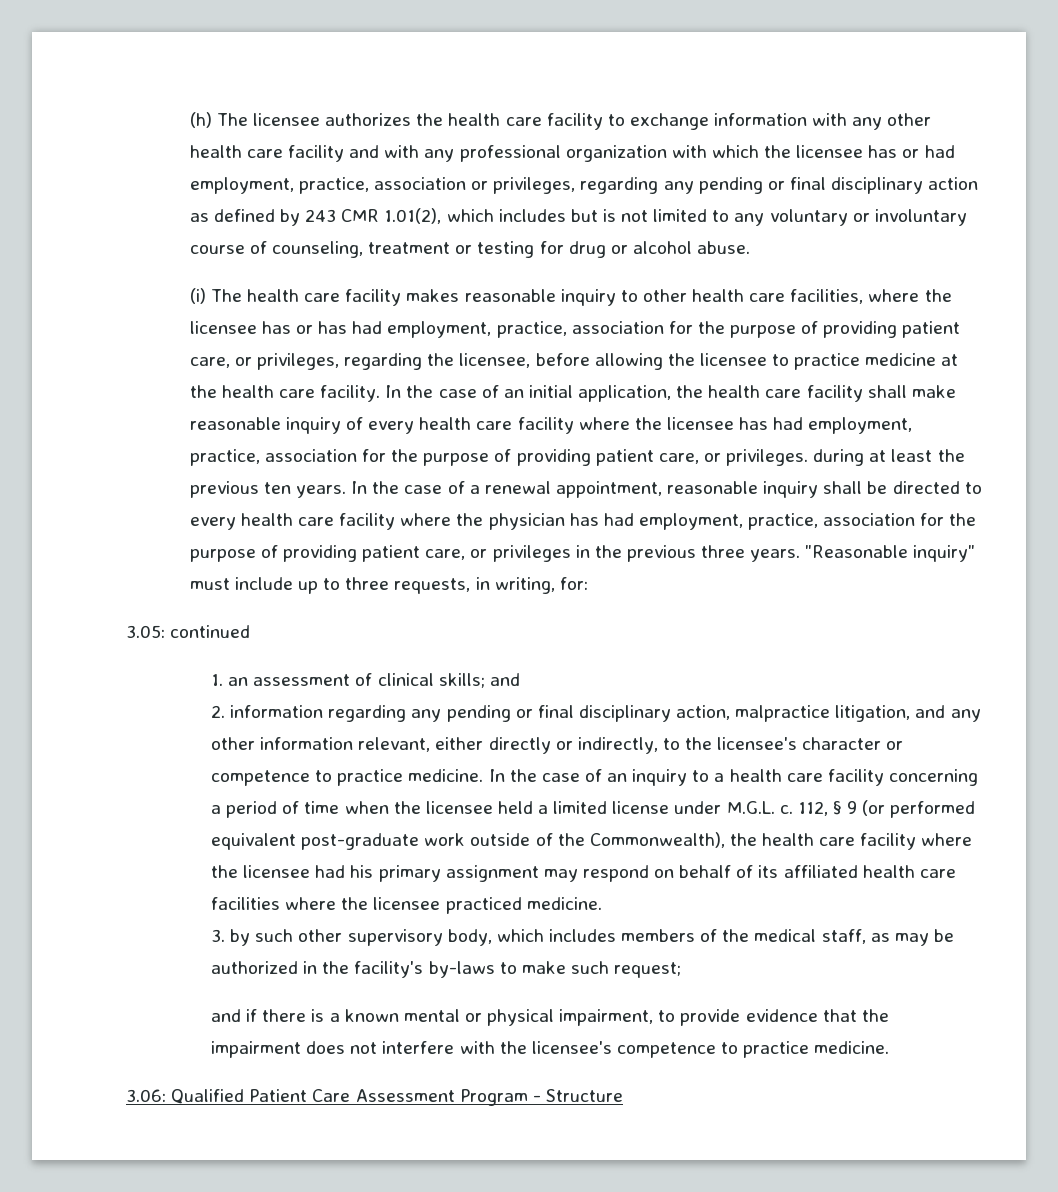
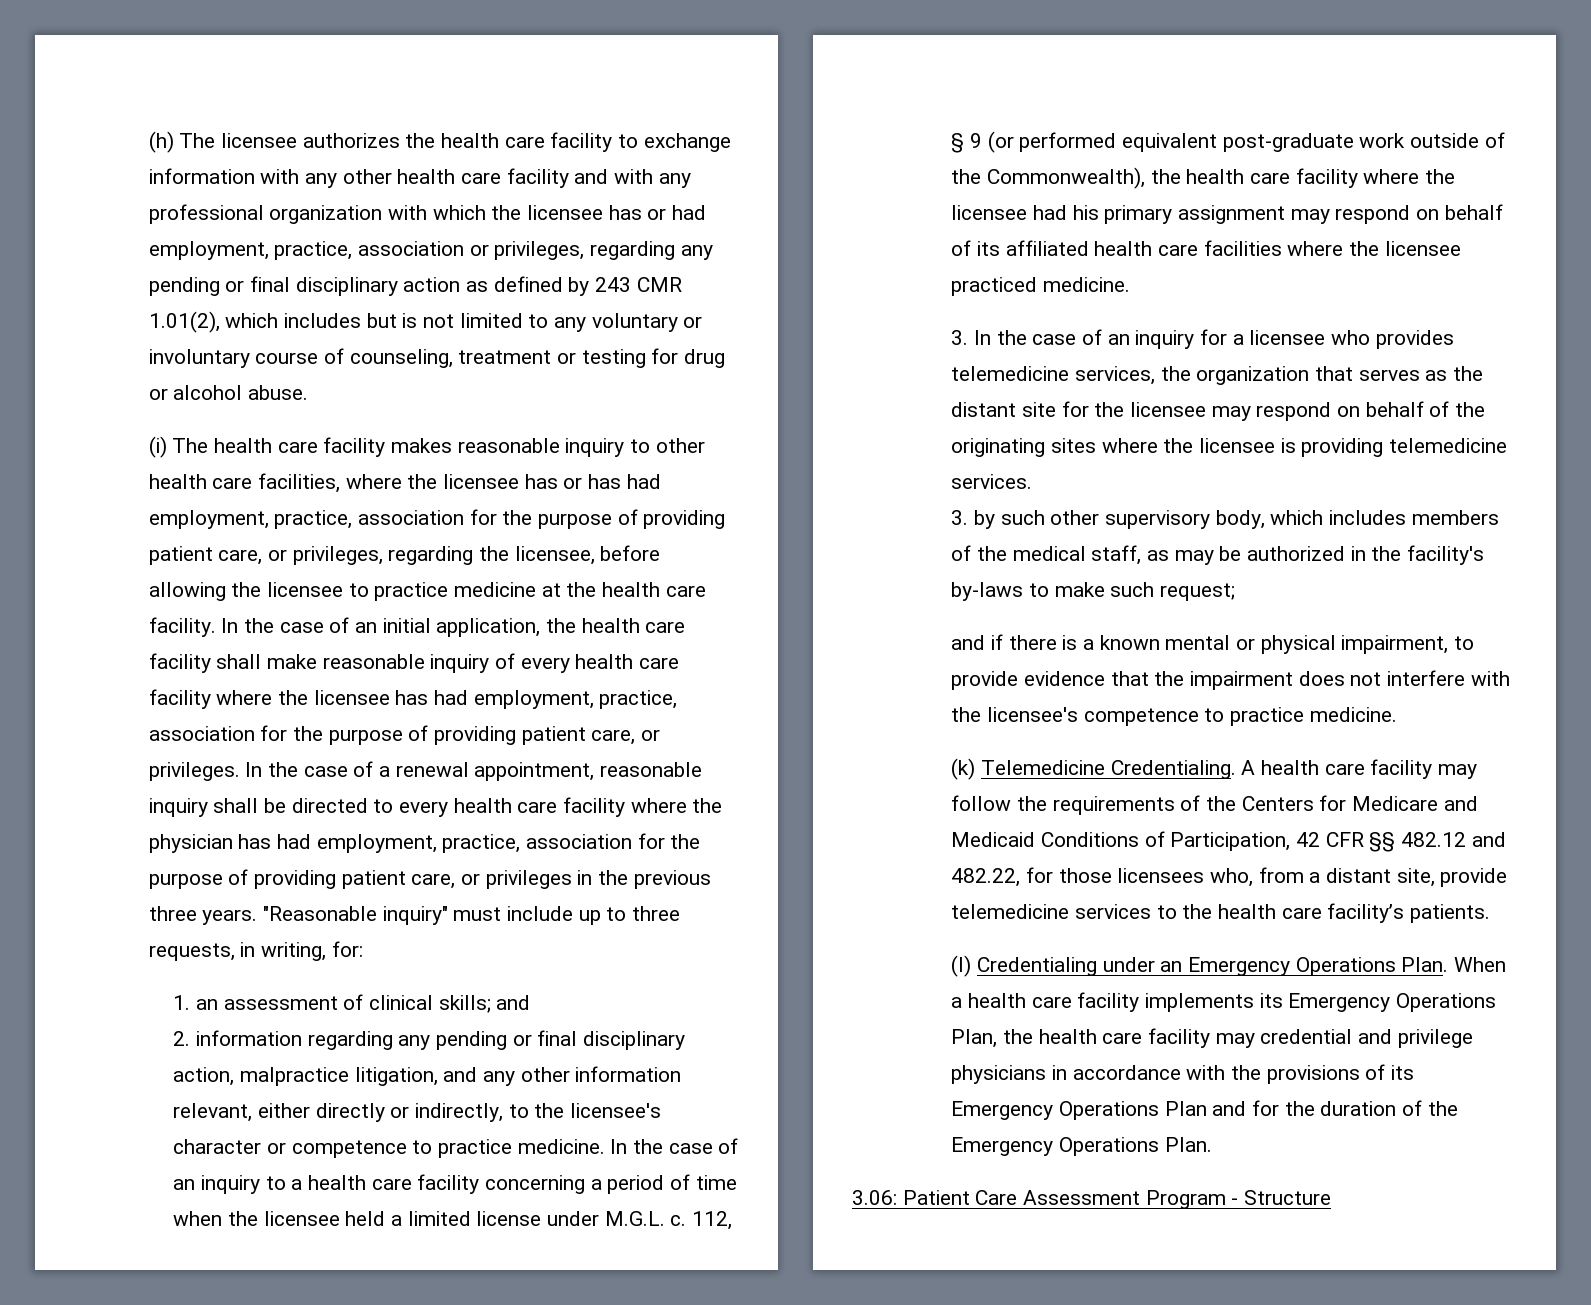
[813,449,965,466] [189,481,347,498] during at least the previous ten years. -> (240, 771) none
[126,625,251,638] // 3.05: continued -> (363, 949) none
(602, 903) none -> [951,329,1454,349] [951,366,1484,385] [951,401,1486,421] [951,438,1508,457] [951,474,1033,489] // 3. In the case of an inquiry for a licensee who provides telemedicine services, the organization that serves as the distant site for the licensee may respond on behalf of the originating sites where the licensee is providing telemedicine services.
(890, 1047) none -> [951,758,1478,780] [951,795,1478,815] [951,831,1506,852] [951,867,1508,887] [951,903,1491,923] [951,955,1507,977] [951,992,1497,1012] [951,1028,1473,1048] [951,1064,1415,1084] [951,1100,1458,1120] [951,1137,1212,1156] // (k) Telemedicine Credentialing. A health care facility may follow the requirements of the Centers for Medicare and Medicaid Conditions of Participation, 42 CFR §§ 482.12 and 482.22, for those licensees who, from a distant site, provide telemedicine services to the health care facility’s patients. // (l) Credentialing under an Emergency Operations Plan. When a health care facility implements its Emergency Operations Plan, the health care facility may credential and privilege physicians in accordance with the provisions of its Emergency Operations Plan and for the duration of the Emergency Operations Plan.
[171,1089,245,1104] Qualified -> (897, 1197) none

